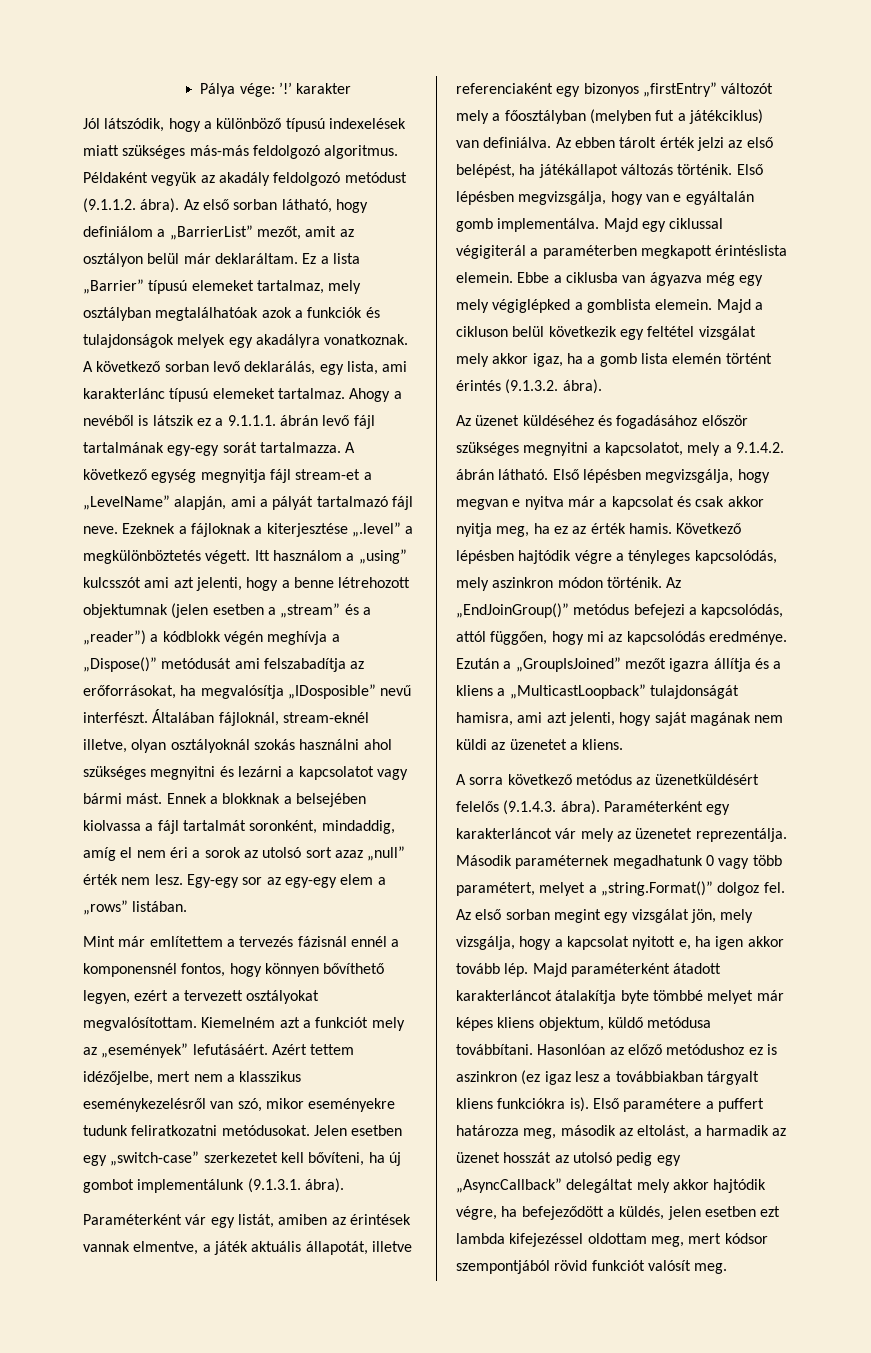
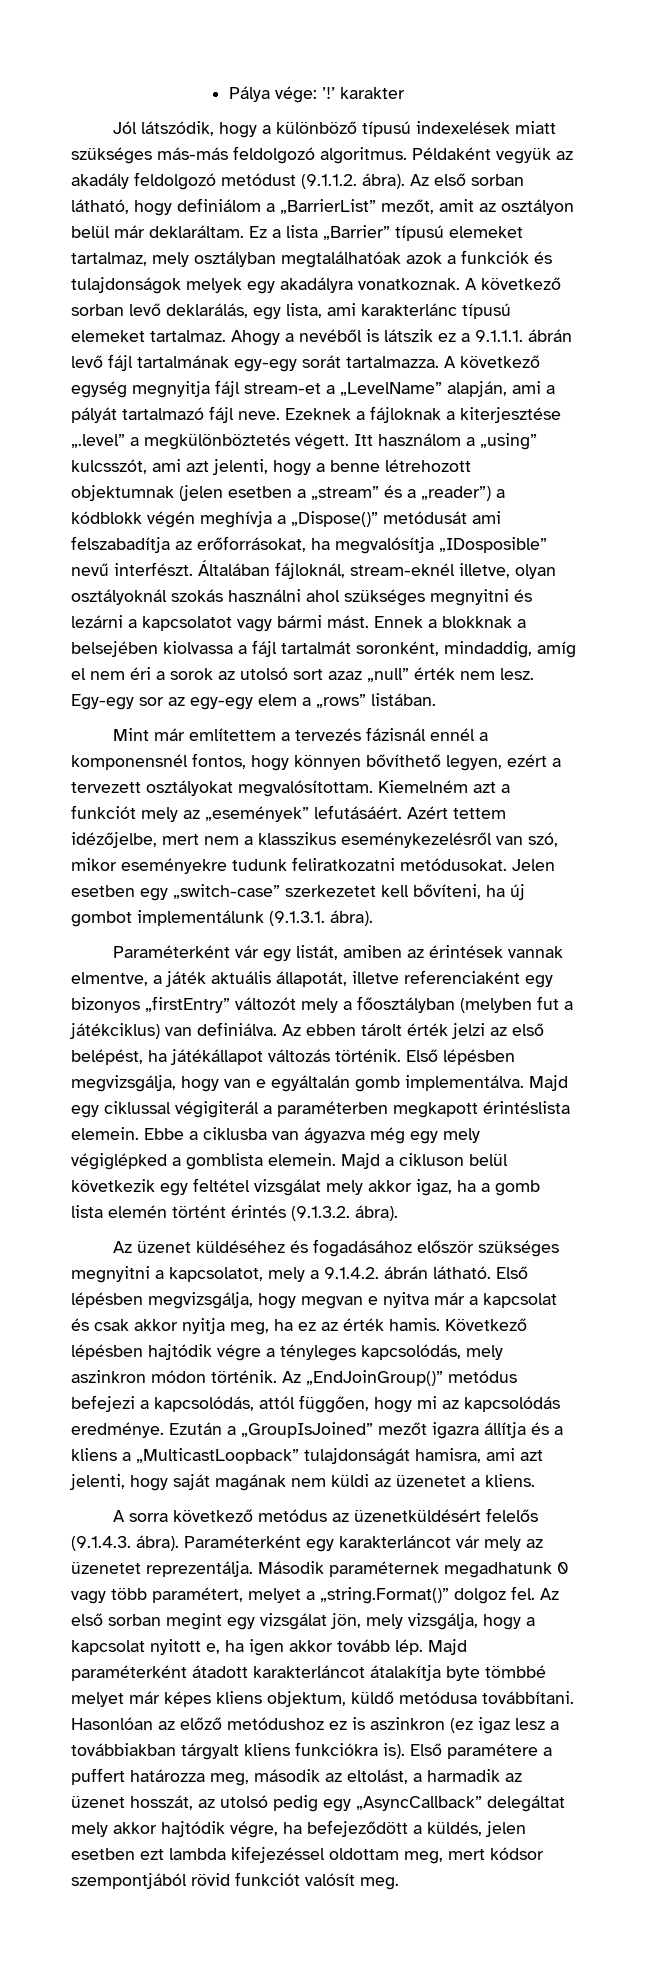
[83,577,141,588] kulcsszót -> [71,459,147,474] kulcsszót,
[503,1152,552,1163] hosszát -> [130,1795,193,1810] hosszát,

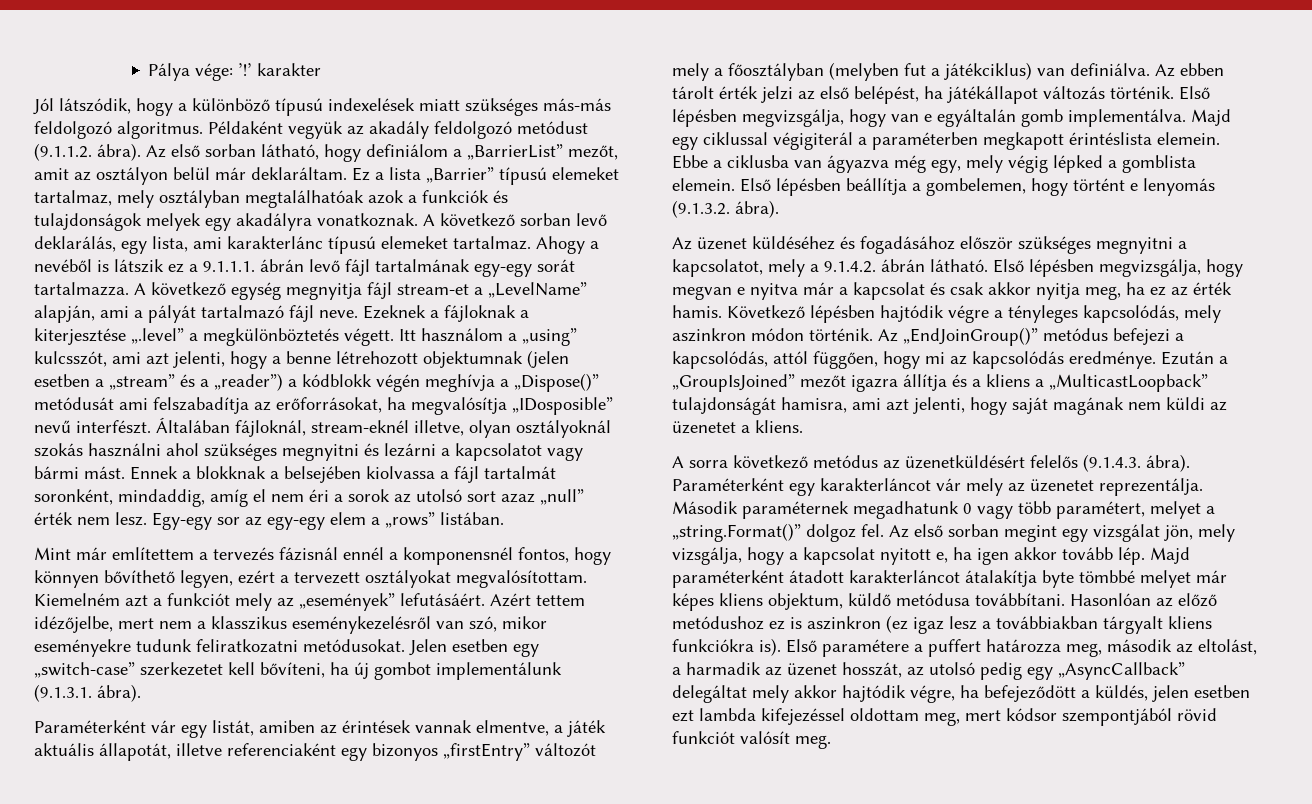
[410,1128,480,1144] [71,1153,508,1170] [71,1178,540,1196] [71,1205,286,1218] egy mely végiglépked a gomblista elemein. Majd a cikluson belül következik egy feltétel vizsgálat mely akkor igaz, ha a gomb lista elemén történt érintés -> [931,155,1196,173] [672,178,1215,196] egy, mely végig lépked a gomblista elemein. Első lépésben beállítja a gombelemen, hogy történt e lenyomás

